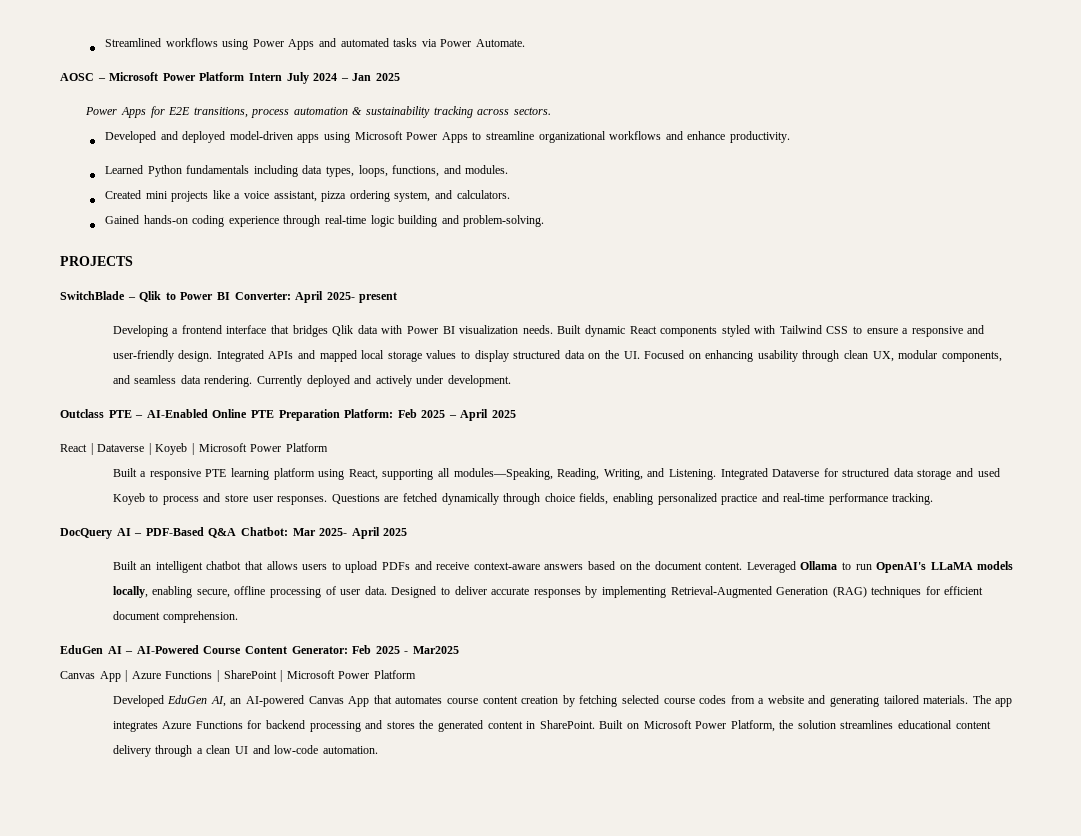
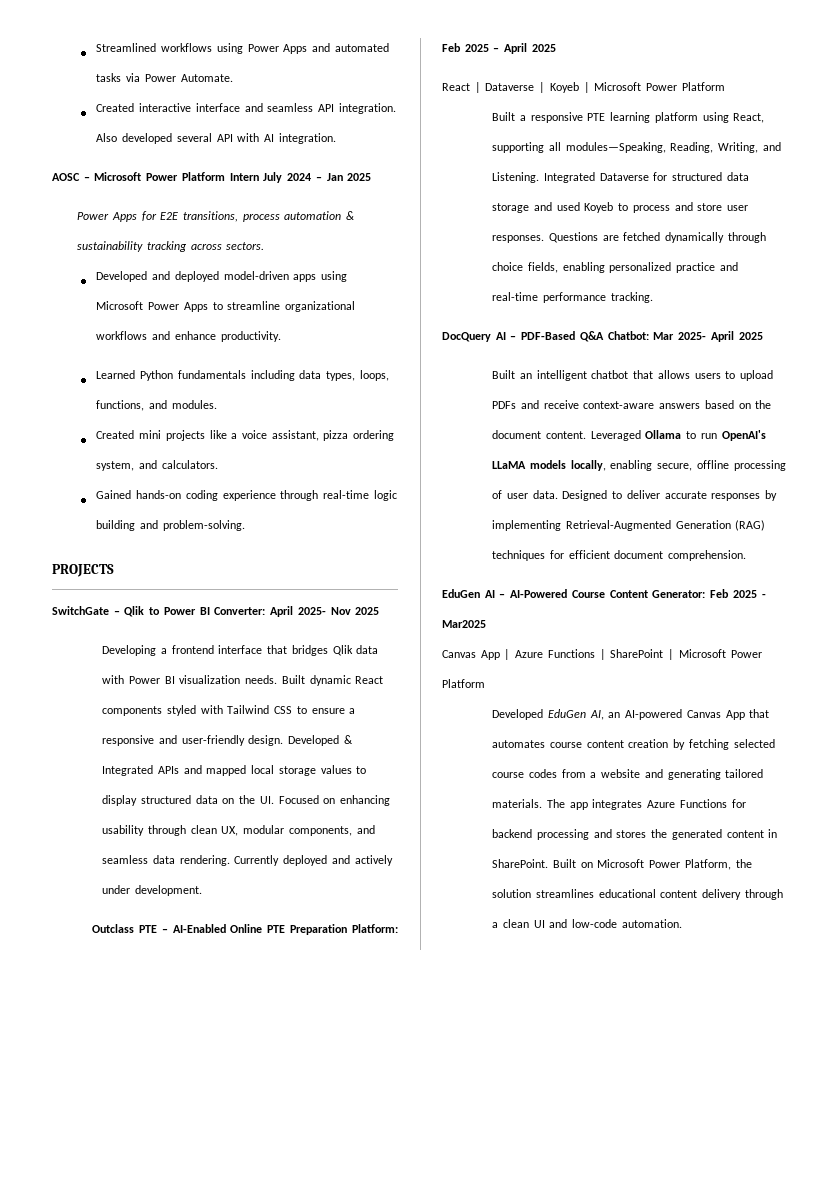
(525, 43) none -> [96,103,396,114] [96,133,336,144] // Created interactive interface and seamless API integration. Also developed several API with AI integration.
[60,291,125,300] SwitchBlade -> [52,606,109,615] SwitchGate
[359,292,398,303] present -> [330,607,380,615] Nov 2025
(213, 356) none -> [288,735,353,746] Developed &

